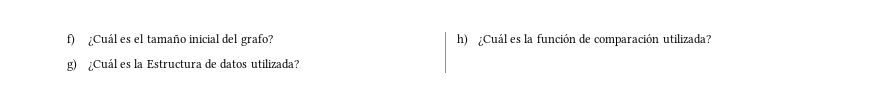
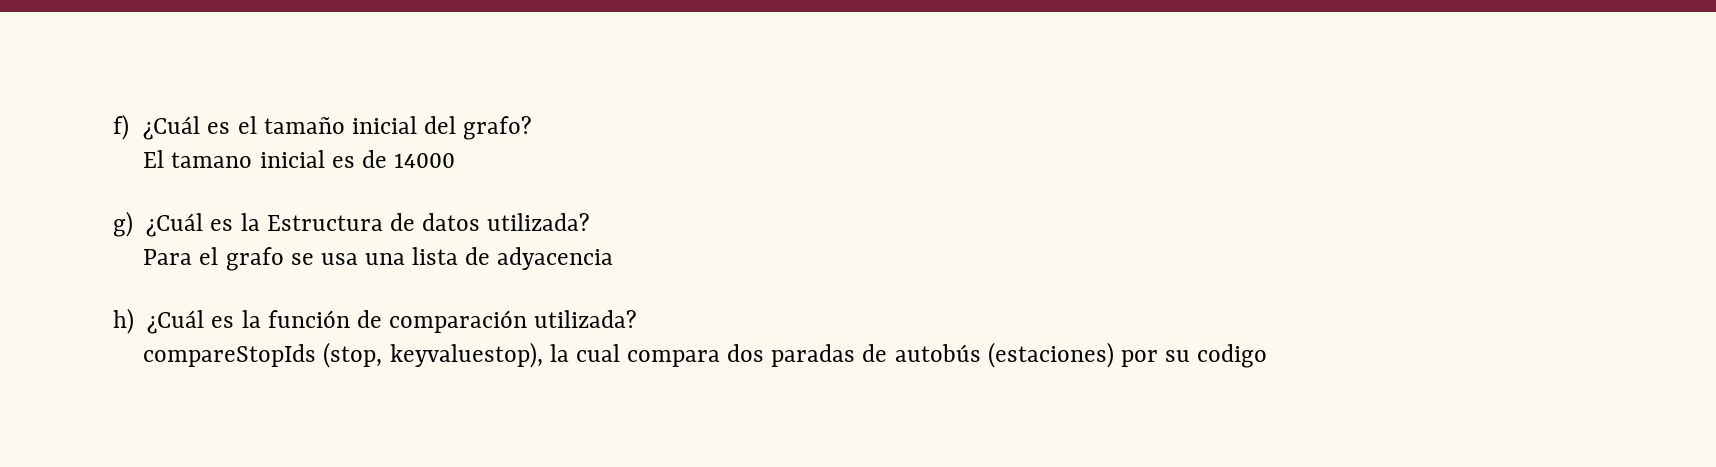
(273, 40) none -> [143,150,456,168] // El tamano inicial es de 14000
(299, 64) none -> [143,247,614,271] // Para el grafo se usa una lista de adyacencia
(711, 39) none -> [143,342,1268,368] // compareStopIds (stop, keyvaluestop), la cual compara dos paradas de autobús (estaciones) por su codigo

